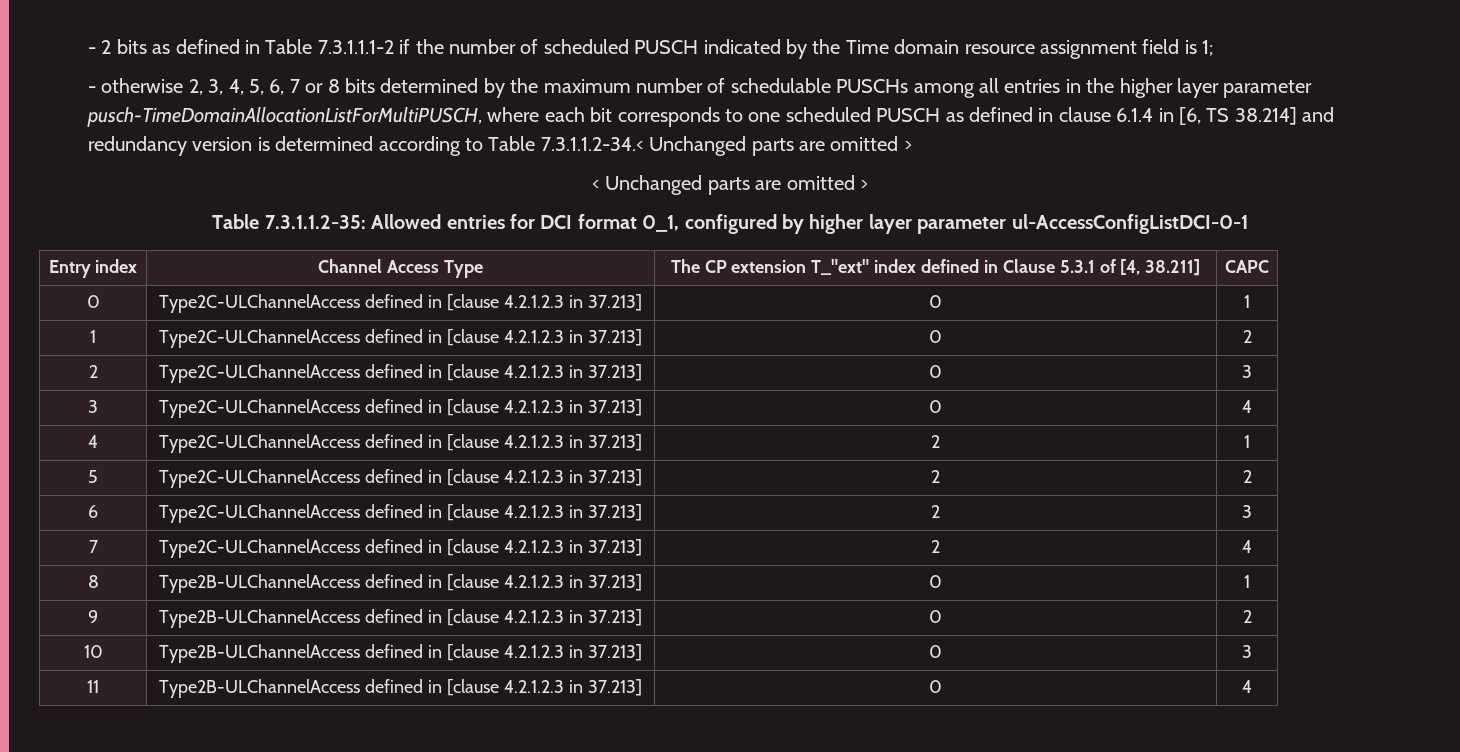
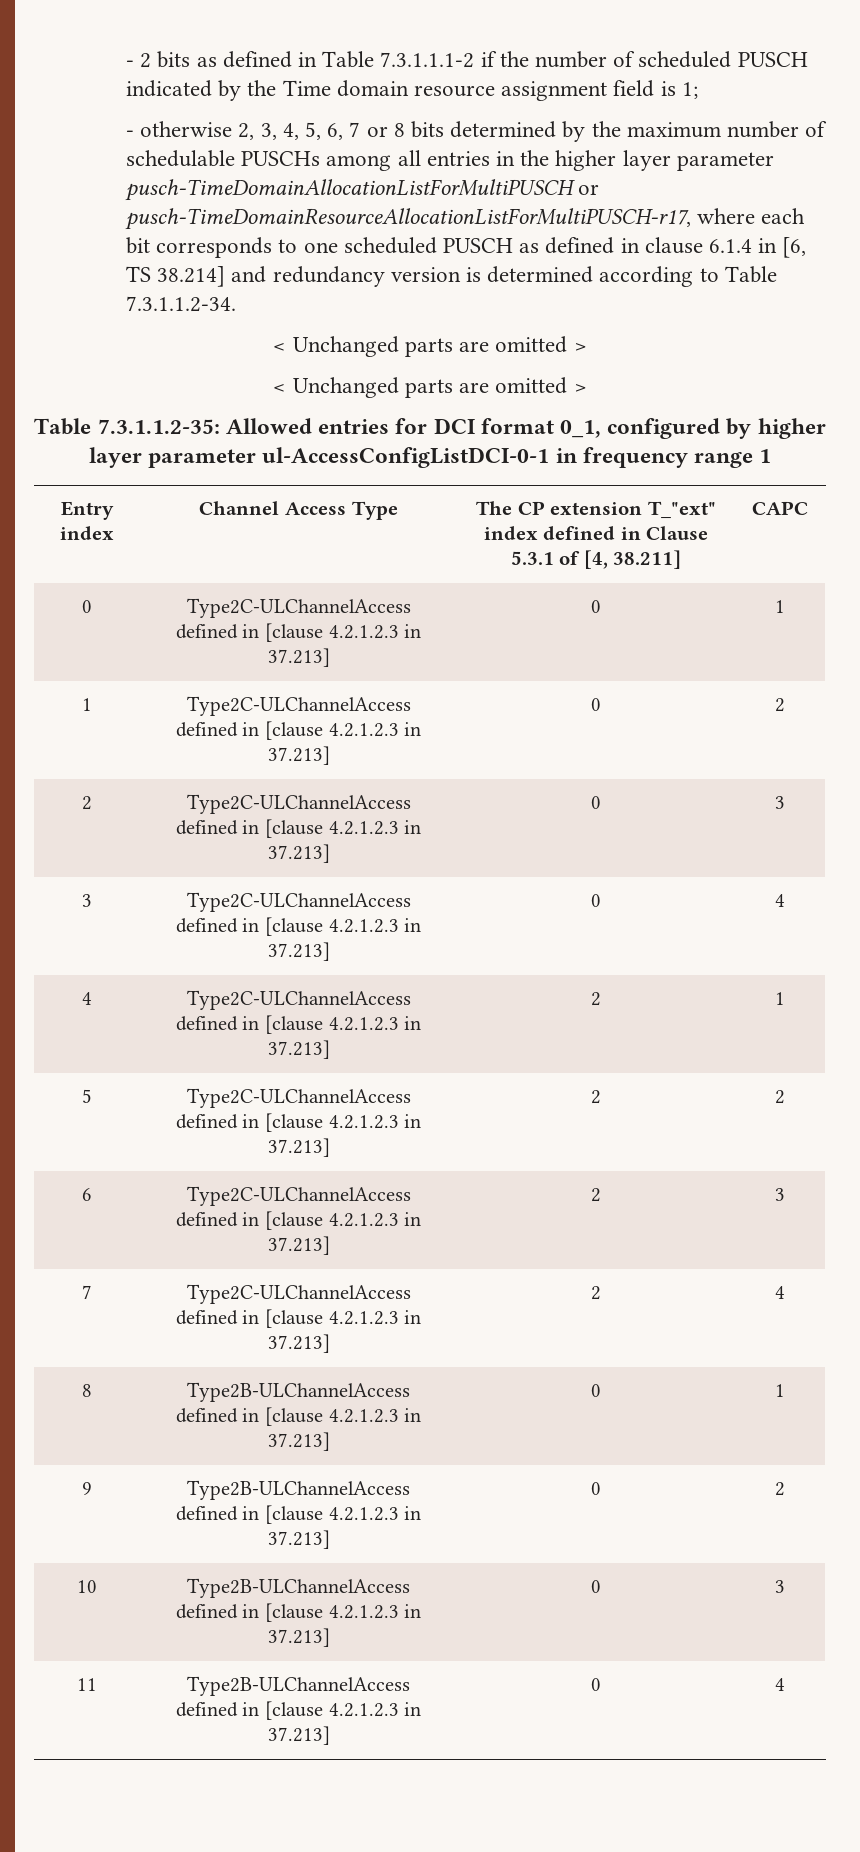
[86,107,482,127] pusch-TimeDomainAllocationListForMultiPUSCH, -> [124,179,600,201] [124,208,691,230] pusch-TimeDomainAllocationListForMultiPUSCH or pusch-TimeDomainResourceAllocationListForMultiPUSCH-r17,
[540,137,644,151] 7.3.1.1.2-34.< -> [125,296,236,312] [273,343,287,352] 7.3.1.1.2-34. // <
(1248, 224) none -> [555,447,772,468] in frequency range 1

